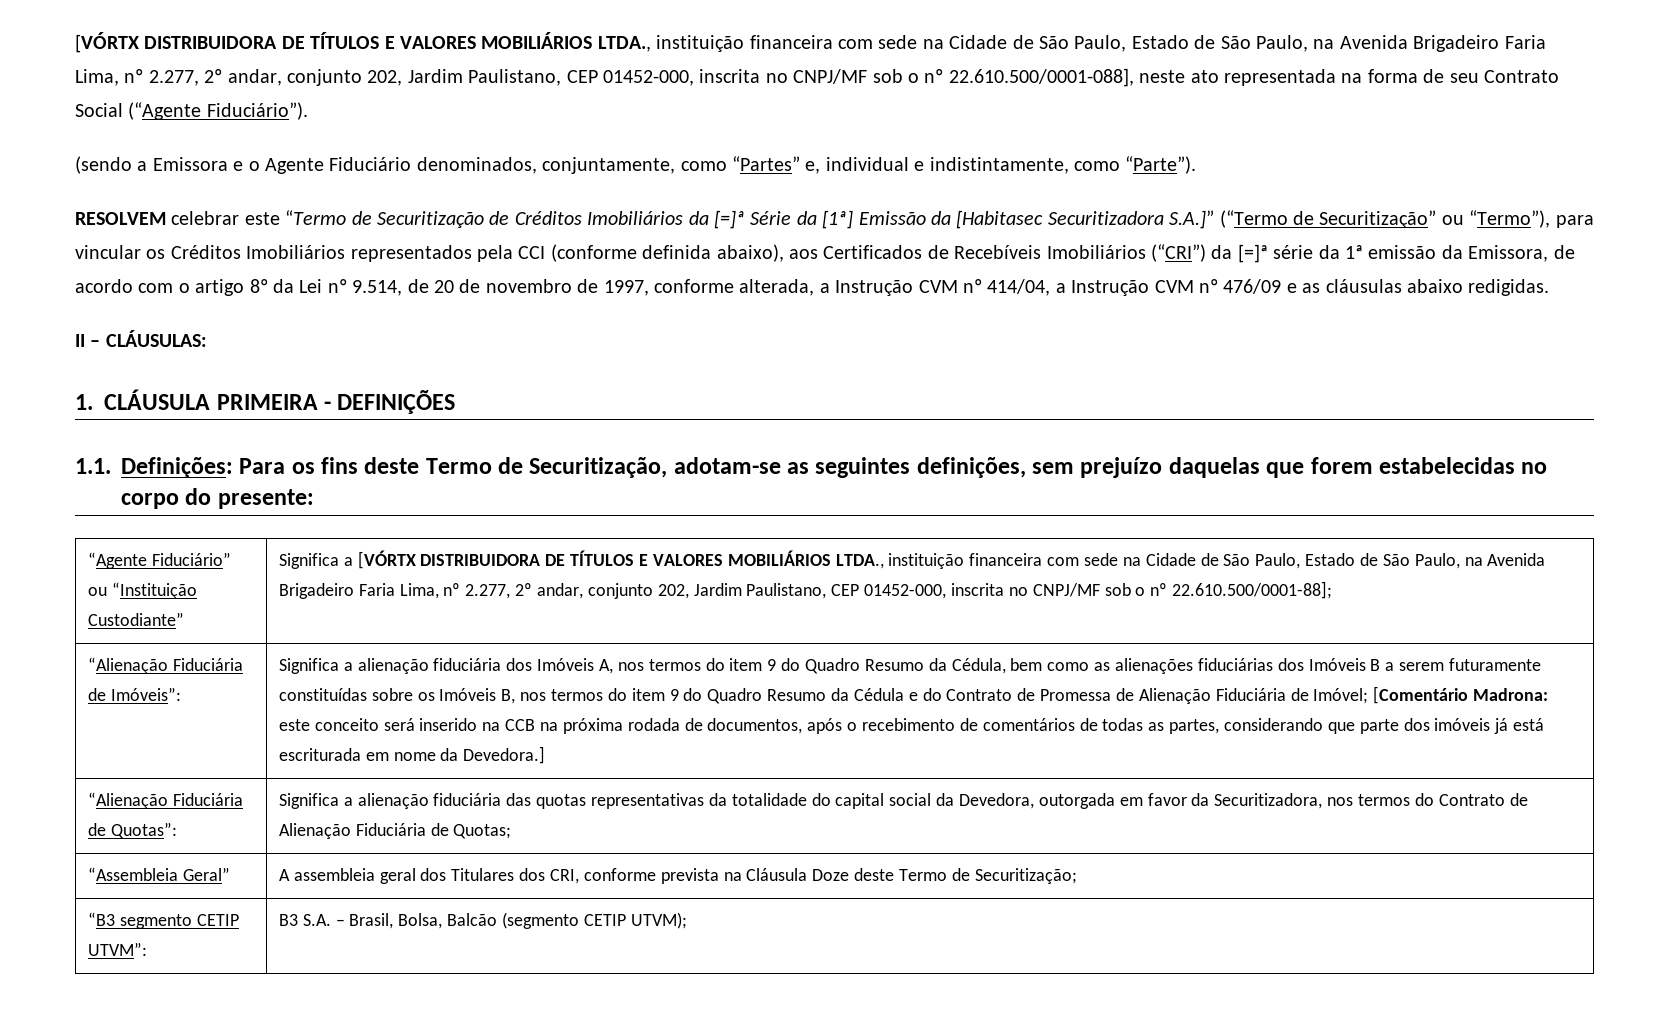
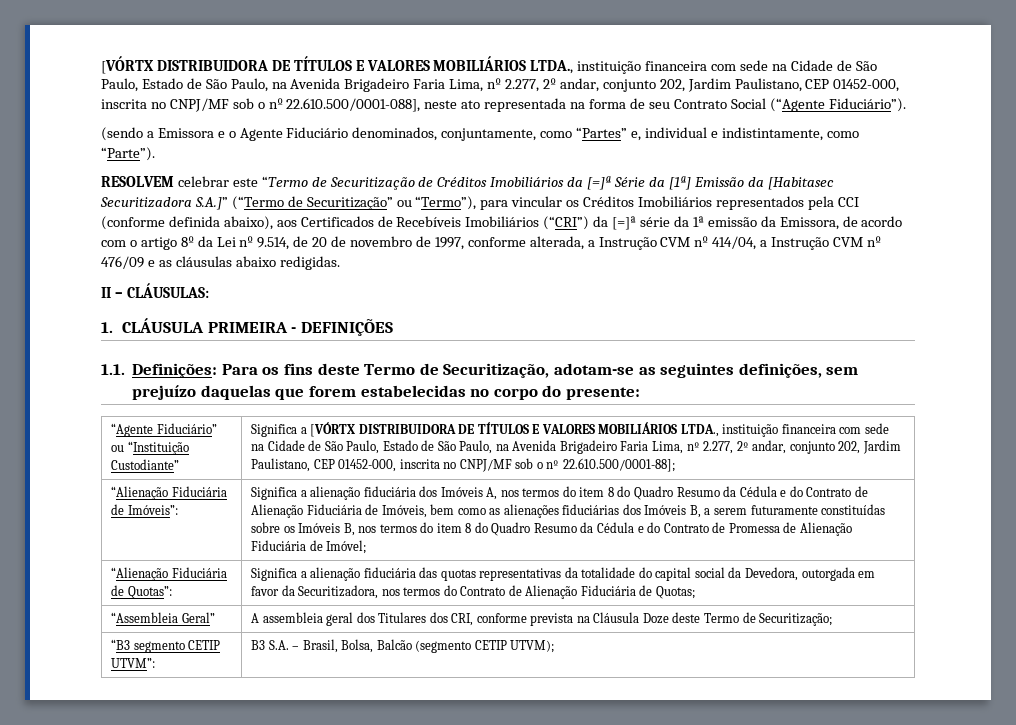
[767,658,1006,674] 9 do Quadro Resumo da Cédula, -> [607,486,868,500] [251,504,427,518] 8 do Quadro Resumo da Cédula e do Contrato de Alienação Fiduciária de Imóveis,
[1370,659,1381,671] B -> [689,505,701,518] B,
[669,689,679,701] 9 -> [465,523,472,533] 8
[1373,686,1549,704] [278,718,1545,734] [278,746,546,764] [Comentário Madrona: este conceito será inserido na CCB na próxima rodada de documentos, após o recebimento de comentários de todas as partes, considerando que parte dos imóveis já está escriturada em nome da Devedora.] -> (367, 547) none

